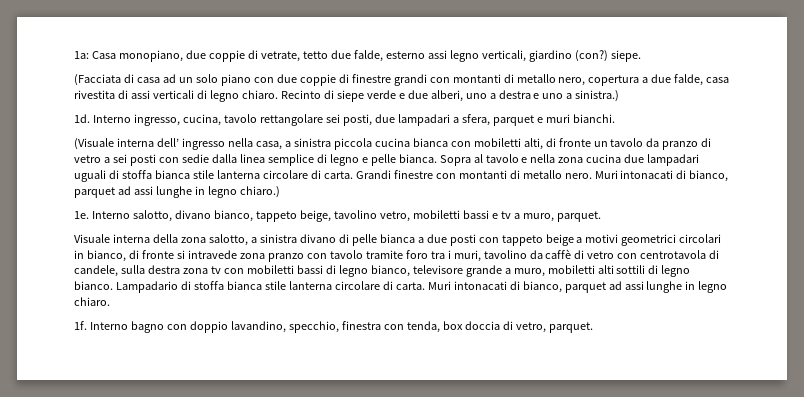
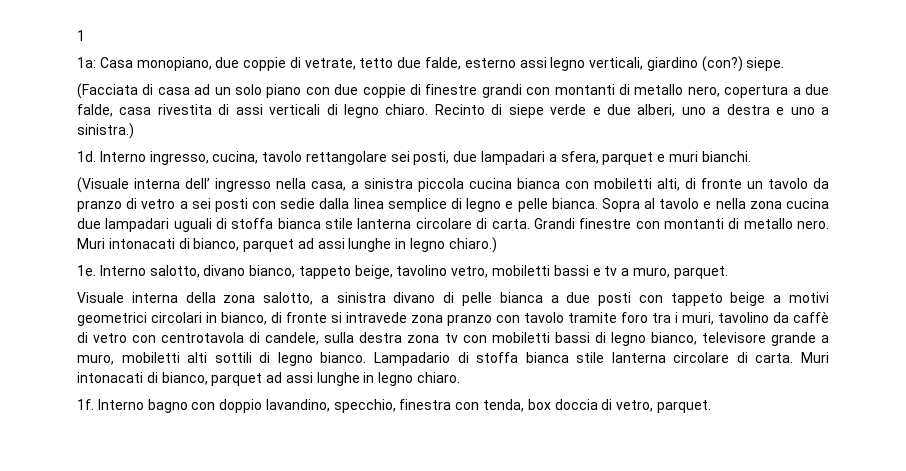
(74, 55) none -> [77,30,85,41] 1 //

